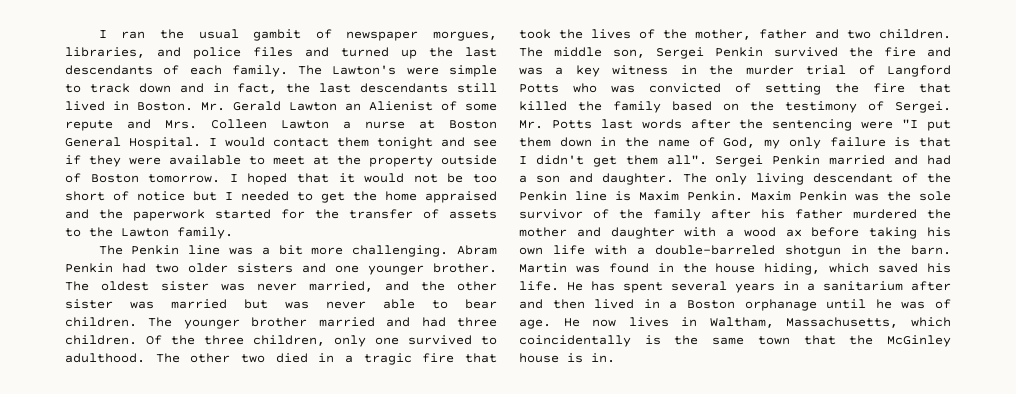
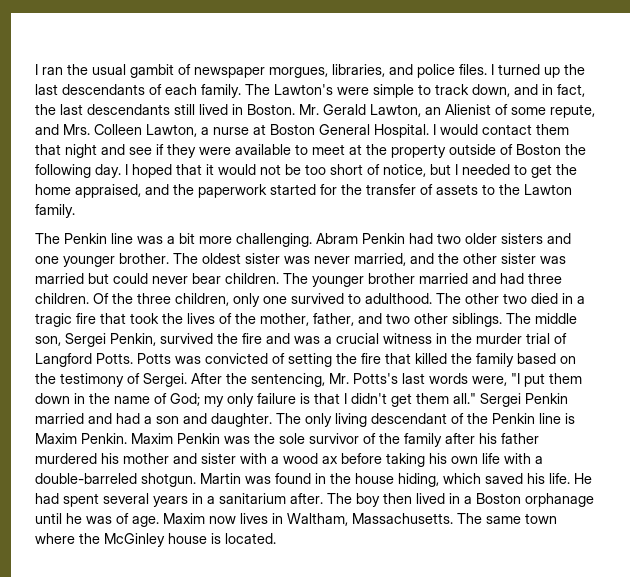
[253,47,329,57] files and -> [459,64,494,75] files. I
[138,83,171,93] down -> [472,84,510,97] down,
[289,102,337,111] Lawton -> [370,104,421,117] Lawton,
[65,120,113,131] repute -> [550,104,595,118] repute,
[281,120,329,129] Lawton -> [146,124,197,137] Lawton,
[377,137,433,149] tonight -> [35,144,97,158] that night
[148,174,221,183] tomorrow. -> [565,144,586,155] [35,164,121,178] the following day.
[137,191,185,201] notice -> [383,164,426,177] notice,
[425,191,497,203] appraised -> [75,184,141,198] appraised,
[285,299,448,309] was never able to -> [113,273,188,284] could never
[759,29,807,39] father -> [313,313,354,326] father,
[879,29,951,39] children. -> [414,313,502,327] other siblings.
[715,47,763,57] Penkin -> [110,333,156,346] Penkin,
[575,65,600,77] key -> [336,333,379,344] crucial
[519,83,597,93] Potts who -> [96,353,171,364] Potts. Potts
[519,119,894,131] Mr. Potts last words after the sentencing were -> [191,373,507,387] After the sentencing, Mr. Potts's last words were,
[723,137,756,148] God, -> [170,393,200,406] God;
[666,155,707,165] all". -> [453,393,476,404] all."
[927,209,951,219] the -> [101,453,119,464] his
[610,227,675,239] daughter -> [201,453,236,464] sister
[785,245,951,257] shotgun in the barn. -> [141,473,196,487] shotgun.
[591,281,615,291] has -> [35,493,59,504] had
[911,281,951,291] [519,299,543,309] after and -> [290,493,380,507] after. The boy
[563,318,580,327] He -> [163,513,205,524] Maxim
[786,317,951,328] [519,335,699,347] Massachusetts, which coincidentally is the -> [352,513,482,524] Massachusetts. The
[803,335,836,345] that -> [35,533,75,544] where
[591,353,615,363] in. -> [225,533,276,544] located.

